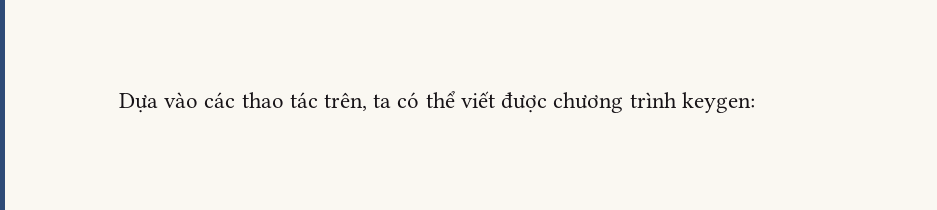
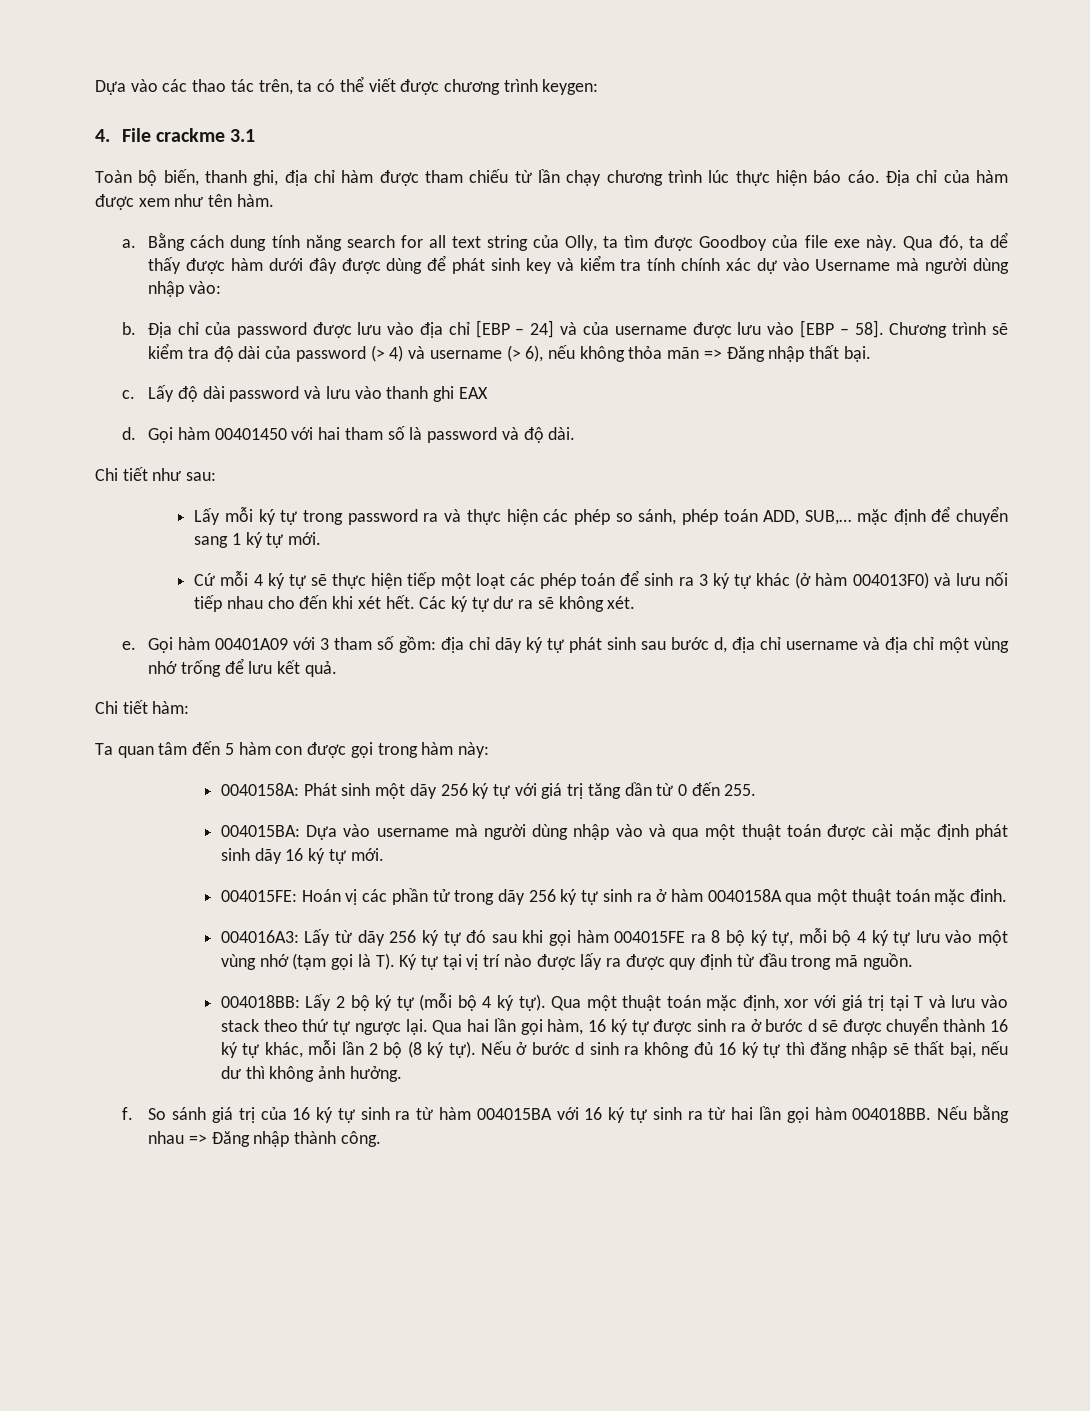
(755, 102) none -> [95,128,256,142] [95,169,1009,186] [95,194,274,210] [121,232,1009,251] [148,255,1009,274] [148,281,222,297] [121,320,1009,338] [148,343,871,362] [121,385,488,402] [121,426,576,443] [95,467,217,481] [194,506,1008,525] [194,532,322,548] [194,570,1008,589] [194,595,636,612] [121,636,1010,653] [148,658,337,677] [95,700,190,714] [95,741,489,758] [220,782,757,799] [220,824,1008,840] [220,848,384,864] [220,888,1008,905] [220,928,1008,946] [220,953,913,970] [220,993,1008,1011] [220,1016,1008,1035] [220,1040,1009,1058] [220,1066,402,1082] [121,1105,1009,1123] [148,1131,381,1147] // 4. File crackme 3.1 // Toàn bộ biến, thanh ghi, địa chỉ hàm được tham chiếu từ lần chạy chương trình lúc thực hiện báo cáo. Địa chỉ của hàm được xem như tên hàm. // a. Bằng cách dung tính năng search for all text string của Olly, ta tìm được Goodboy của file exe này. Qua đó, ta dể thấy được hàm dưới đây được dùng để phát sinh key và kiểm tra tính chính xác dự vào Username mà người dùng nhập vào: // b. Địa chỉ của password được lưu vào địa chỉ [EBP – 24] và của username được lưu vào [EBP – 58]. Chương trình sẽ kiểm tra độ dài của password (> 4) và username (> 6), nếu không thỏa mãn => Đăng nhập thất bại. // c. Lấy độ dài password và lưu vào thanh ghi EAX // d. Gọi hàm 00401450 với hai tham số là password và độ dài. // Chi tiết như sau: // Lấy mỗi ký tự trong password ra và thực hiện các phép so sánh, phép toán ADD, SUB,… mặc định để chuyển sang 1 ký tự mới. // Cứ mỗi 4 ký tự sẽ thực hiện tiếp một loạt các phép toán để sinh ra 3 ký tự khác (ở hàm 004013F0) và lưu nối tiếp nhau cho đến khi xét hết. Các ký tự dư ra sẽ không xét. // e. Gọi hàm 00401A09 với 3 tham số gồm: địa chỉ dãy ký tự phát sinh sau bước d, địa chỉ username và địa chỉ một vùng nhớ trống để lưu kết quả. // Chi tiết hàm: // Ta quan tâm đến 5 hàm con được gọi trong hàm này: // 0040158A: Phát sinh một dãy 256 ký tự với giá trị tăng dần từ 0 đến 255. // 004015BA: Dựa vào username mà người dùng nhập vào và qua một thuật toán được cài mặc định phát sinh dãy 16 ký tự mới. // 004015FE: Hoán vị các phần tử trong dãy 256 ký tự sinh ra ở hàm 0040158A qua một thuật toán mặc đinh. // 004016A3: Lấy từ dãy 256 ký tự đó sau khi gọi hàm 004015FE ra 8 bộ ký tự, mỗi bộ 4 ký tự lưu vào một vùng nhớ (tạm gọi là T). Ký tự tại vị trí nào được lấy ra được quy định từ đầu trong mã nguồn. // 004018BB: Lấy 2 bộ ký tự (mỗi bộ 4 ký tự). Qua một thuật toán mặc định, xor với giá trị tại T và lưu vào stack theo thứ tự ngược lại. Qua hai lần gọi hàm, 16 ký tự được sinh ra ở bước d sẽ được chuyển thành 16 ký tự khác, mỗi lần 2 bộ (8 ký tự). Nếu ở bước d sinh ra không đủ 16 ký tự thì đăng nhập sẽ thất bại, nếu dư thì không ảnh hưởng. // f. So sánh giá trị của 16 ký tự sinh ra từ hàm 004015BA với 16 ký tự sinh ra từ hai lần gọi hàm 004018BB. Nếu bằng nhau => Đăng nhập thành công.

